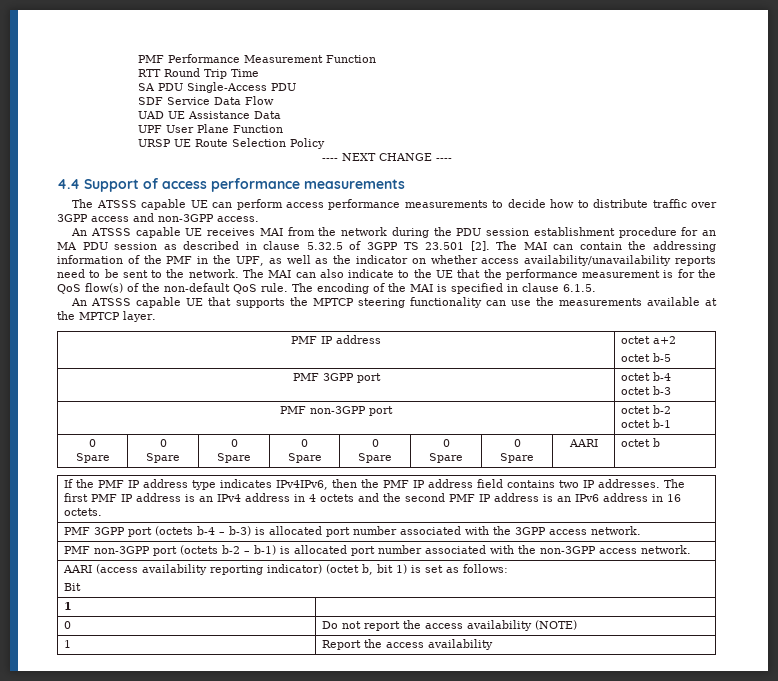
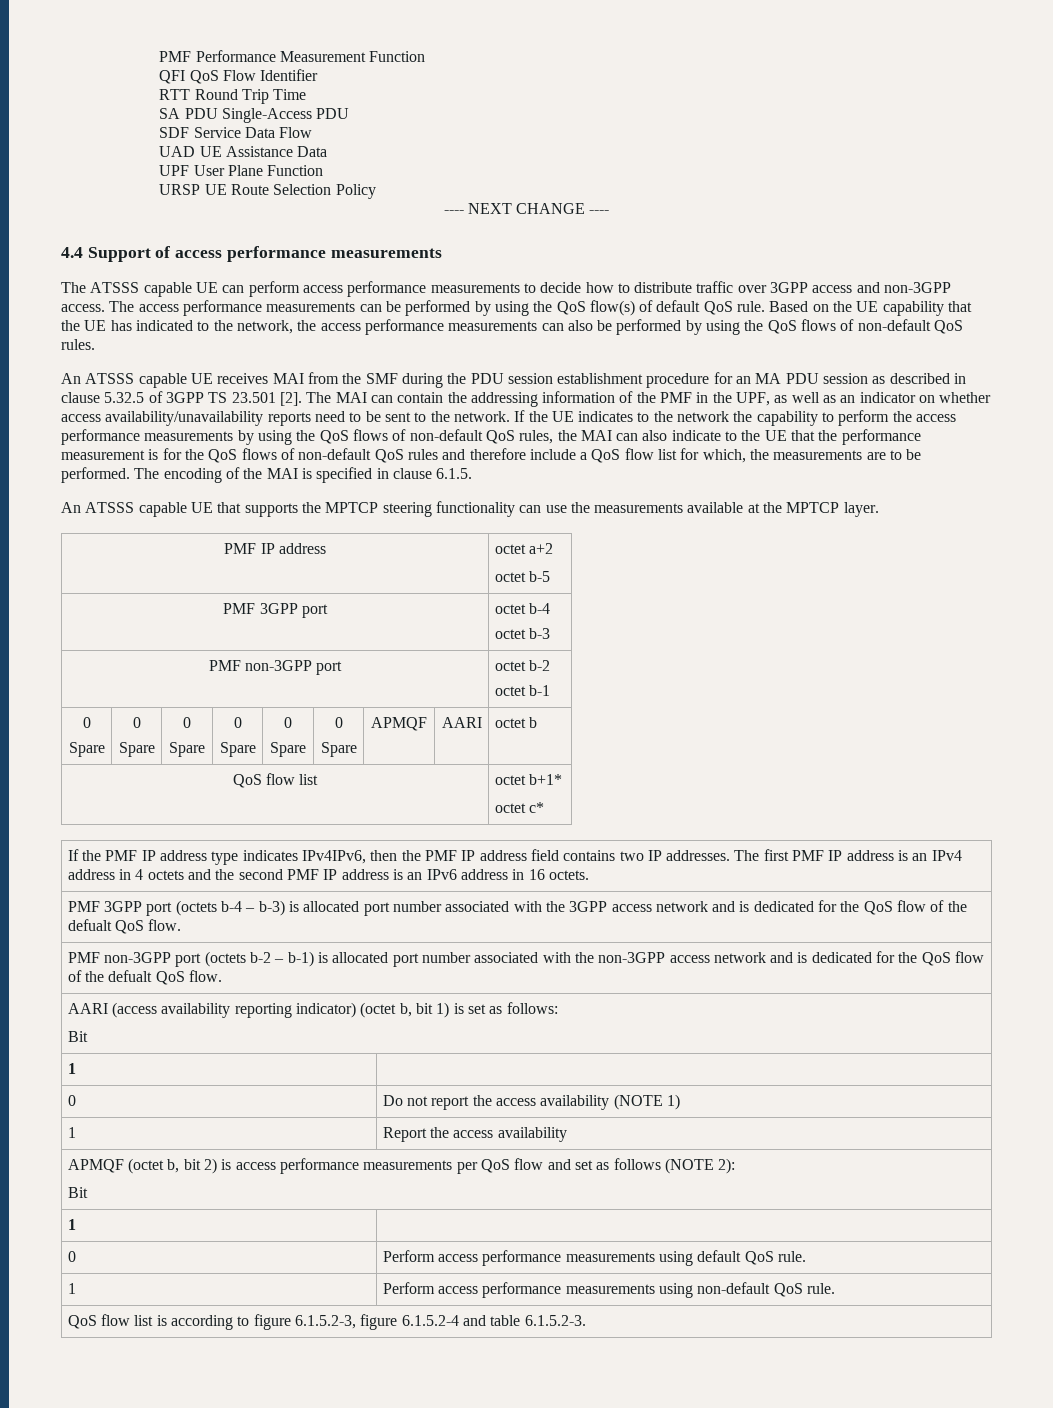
(376, 59) none -> [159,69,319,84] // QFI QoS Flow Identifier
(259, 219) none -> [109,300,973,316] [61,319,964,335] [61,339,95,350] The access performance measurements can be performed by using the QoS flow(s) of default QoS rule. Based on the UE capability that the UE has indicated to the network, the access performance measurements can also be performed by using the QoS flows of non-default QoS rules.
[341,227,388,236] network -> [365,373,398,384] SMF
[333,255,352,264] the -> [840,395,856,403] an
[243,269,264,278] The -> [514,410,957,426] [61,429,577,445] If the UE indicates to the network the capability to perform the access performance measurements by using the QoS flows of non-default QoS rules, the
[85,283,288,294] flow(s) of the non-default QoS rule. -> [241,448,922,463] [61,467,130,483] flows of non-default QoS rules and therefore include a QoS flow list for which, the measurements are to be performed.
[513,439,521,447] [500,453,534,463] 0 // Spare -> [371,717,427,731] APMQF
(660, 442) none -> [232,773,319,788] [494,774,563,785] [494,802,545,813] // QoS flow list | octet b+1* // octet c*
[590,526,641,535] network. -> [655,900,967,915] [67,919,182,934] network and is dedicated for the QoS flow of the defualt QoS flow.
[640,545,691,554] network. -> [713,951,985,966] [67,970,223,985] network and is dedicated for the QoS flow of the defualt QoS flow.
[534,620,577,630] (NOTE) -> [613,1094,680,1110] (NOTE 1)
(493, 644) none -> [67,1158,736,1174] [67,1187,88,1198] [67,1219,76,1230] [67,1251,76,1262] [382,1250,806,1266] [67,1283,76,1294] [382,1282,835,1298] [67,1314,586,1330] // APMQF (octet b, bit 2) is access performance measurements per QoS flow and set as follows (NOTE 2): // Bit // 1 | // 0 | Perform access performance measurements using default QoS rule. // 1 | Perform access performance measurements using non-default QoS rule. // QoS flow list is according to figure 6.1.5.2-3, figure 6.1.5.2-4 and table 6.1.5.2-3.

